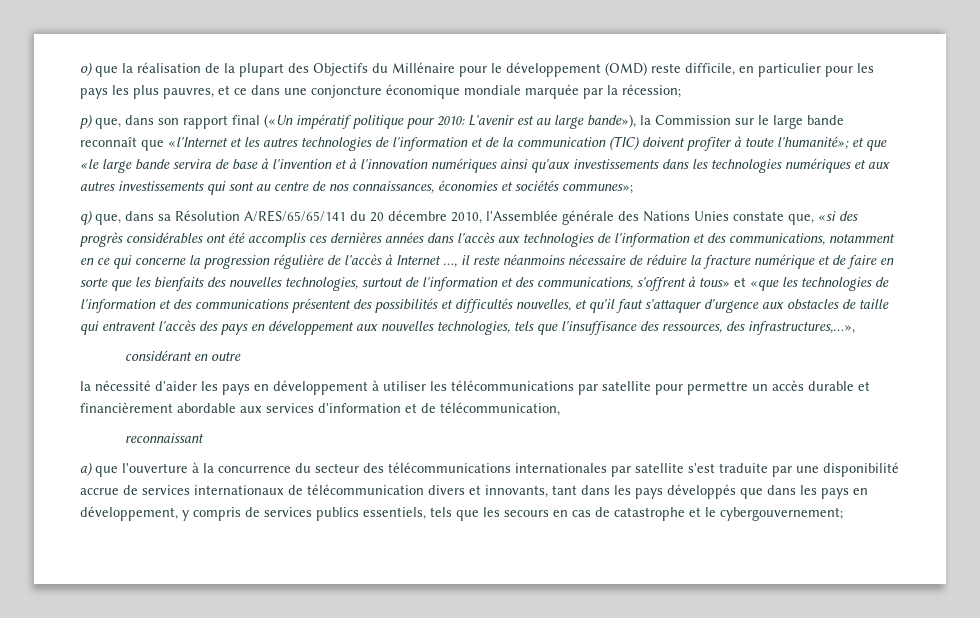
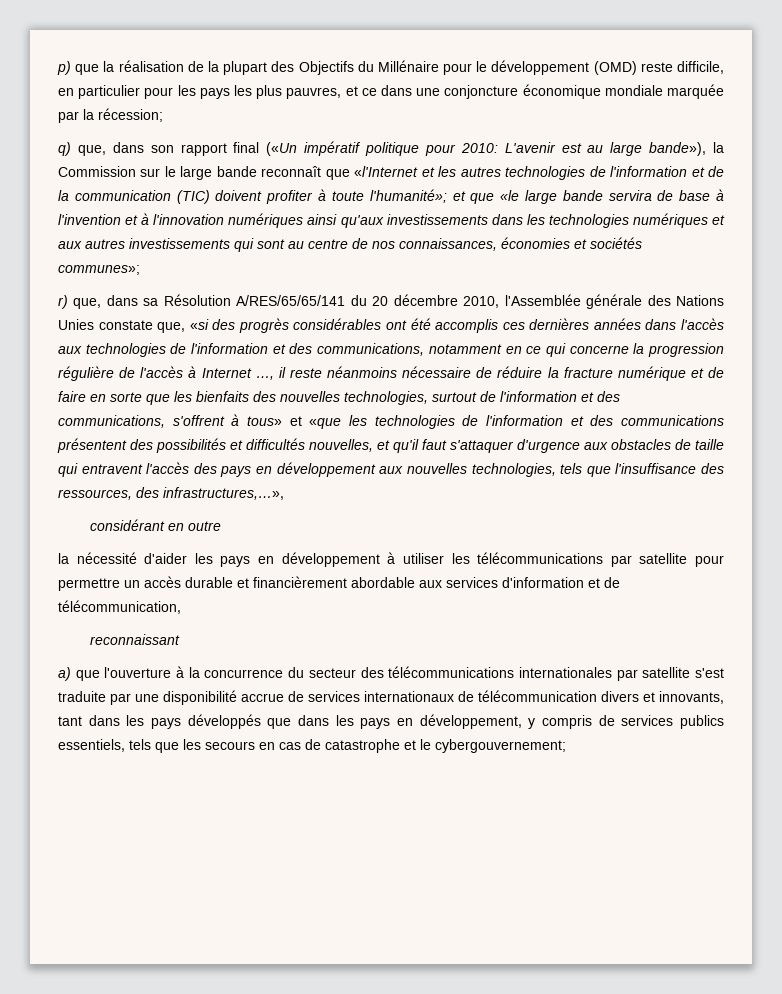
[80,62,93,76] o) -> [57,61,71,75] p)
[80,114,93,129] p) -> [58,142,71,156] q)
[80,210,93,225] q) -> [58,295,68,309] r)

